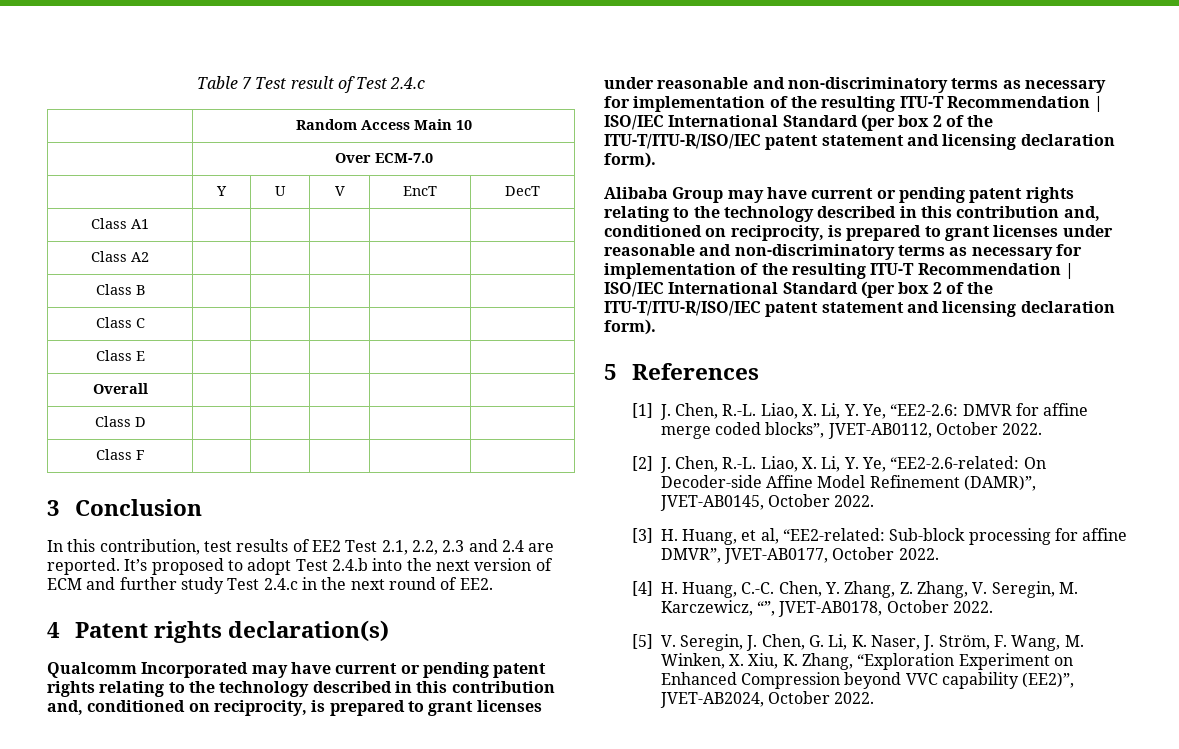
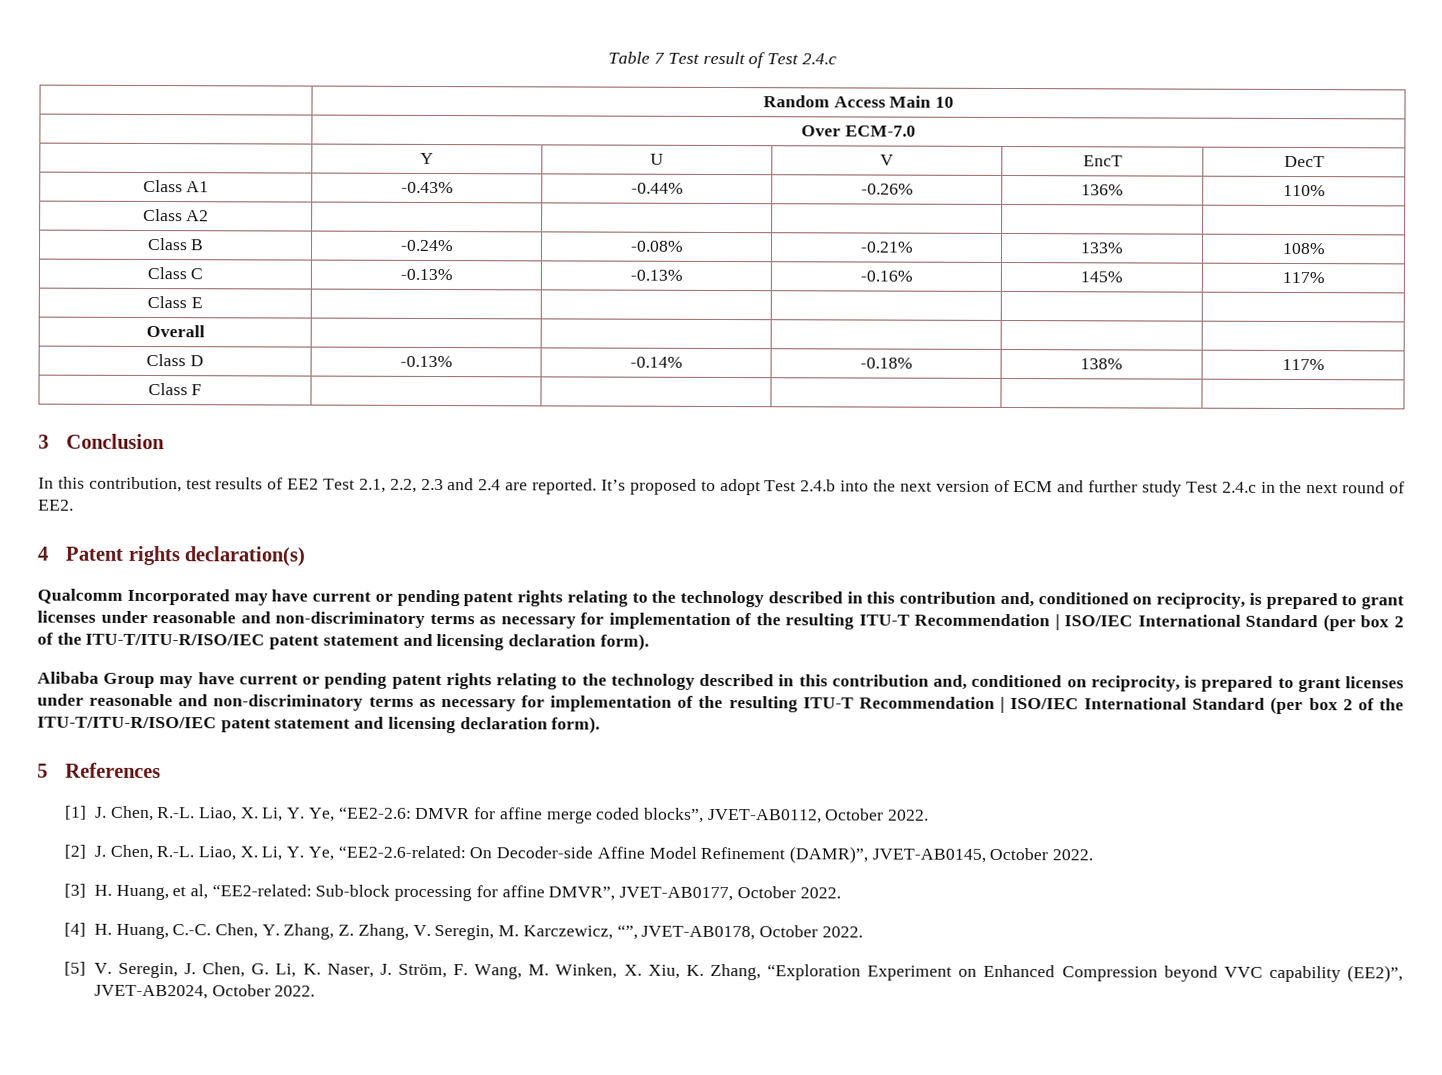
(149, 224) | | | | -> [400,181,454,194] [630,182,684,194] [860,183,914,195] [1081,184,1124,196] [1282,184,1326,197] -0.43% | -0.44% | -0.26% | 136% | 110%
[95,317,145,328] | | | | // Class C | | | | | -> [399,239,454,252] [629,240,684,252] [859,241,914,253] [1080,242,1124,254] [1281,242,1326,255] [146,266,204,280] [399,268,453,281] [629,269,683,281] [859,270,913,282] [1080,271,1123,283] [1281,271,1325,284] -0.24% | -0.08% | -0.21% | 133% | 108% // Class C | -0.13% | -0.13% | -0.16% | 145% | 117%
(146, 422) | | | | -> [399,355,453,368] [629,356,683,368] [859,357,913,369] [1080,358,1123,370] [1281,358,1325,371] -0.13% | -0.14% | -0.18% | 138% | 117%

